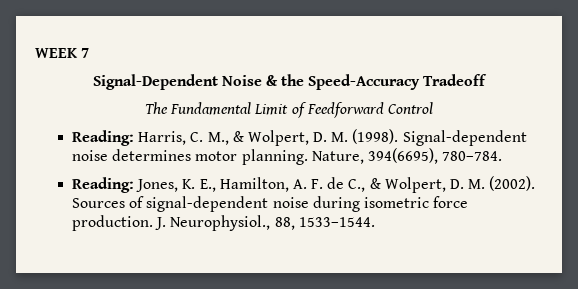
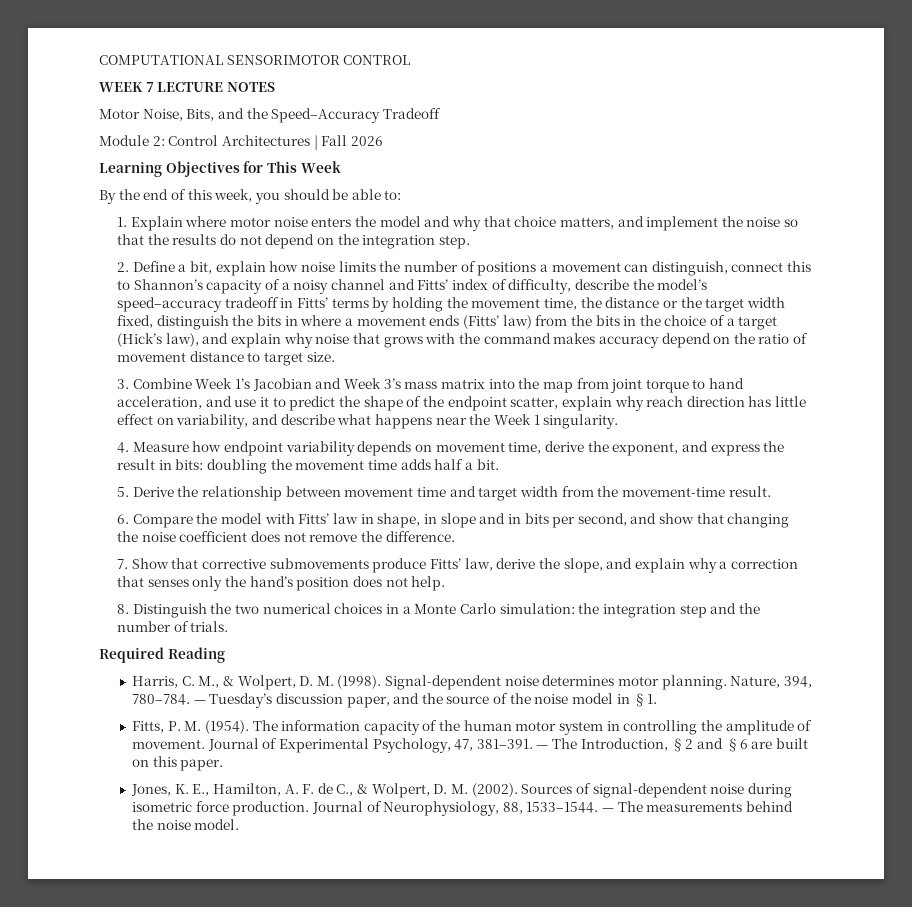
(35, 53) none -> [99,55,411,65] COMPUTATIONAL SENSORIMOTOR CONTROL //
[92,74,488,90] [145,102,433,118] [71,130,134,146] // Signal-Dependent Noise & the Speed-Accuracy Tradeoff // The Fundamental Limit of Feedforward Control // Reading: -> [157,82,275,92] [99,108,441,123] [99,135,383,150] [99,161,341,177] [99,189,402,204] [117,216,799,231] [117,234,470,249] [117,261,812,276] [117,279,708,294] [117,297,785,312] [117,315,778,330] [117,333,809,348] [117,351,335,366] [117,378,745,393] [117,396,807,411] [117,414,619,429] [117,441,785,456] [117,459,499,474] [117,486,771,501] [117,513,790,528] [117,531,455,542] [117,558,798,573] [117,576,446,591] [117,603,760,618] [117,621,229,632] [99,647,225,663] LECTURE NOTES // Motor Noise, Bits, and the Speed–Accuracy Tradeoff // Module 2: Control Architectures | Fall 2026 // Learning Objectives for This Week // By the end of this week, you should be able to: // 1. Explain where motor noise enters the model and why that choice matters, and implement the noise so that the results do not depend on the integration step. // 2. Define a bit, explain how noise limits the number of positions a movement can distinguish, connect this to Shannon’s capacity of a noisy channel and Fitts’ index of difficulty, describe the model’s speed–accuracy tradeoff in Fitts’ terms by holding the movement time, the distance or the target width fixed, distinguish the bits in where a movement ends (Fitts’ law) from the bits in the choice of a target (Hick’s law), and explain why noise that grows with the command makes accuracy depend on the ratio of movement distance to target size. // 3. Combine Week 1’s Jacobian and Week 3’s mass matrix into the map from joint torque to hand acceleration, and use it to predict the shape of the endpoint scatter, explain why reach direction has little effect on variability, and describe what happens near the Week 1 singularity. // 4. Measure how endpoint variability depends on movement time, derive the exponent, and express the result in bits: doubling the movement time adds half a bit. // 5. Derive the relationship between movement time and target width from the movement-time result. // 6. Compare the model with Fitts’ law in shape, in slope and in bits per second, and show that changing the noise coefficient does not remove the difference. // 7. Show that corrective submovements produce Fitts’ law, derive the slope, and explain why a correction that senses only the hand’s position does not help. // 8. Distinguish the two numerical choices in a Monte Carlo simulation: the integration step and the number of trials. // Required Reading //
[367,148,438,164] 394(6695), -> [784,676,813,688] 394,
[71,177,134,193] // Reading: -> [193,693,658,708] [131,720,813,735] [131,738,809,753] [131,756,224,771] — Tuesday’s discussion paper, and the source of the noise model in §1. // Fitts, P. M. (1954). The information capacity of the human motor system in controlling the amplitude of movement. Journal of Experimental Psychology, 47, 381–391. — The Introduction, §2 and §6 are built on this paper. //
[155,215,375,231] J. Neurophysiol., 88, 1533–1544. -> [311,801,794,816] [131,819,240,830] Journal of Neurophysiology, 88, 1533–1544. — The measurements behind the noise model.

